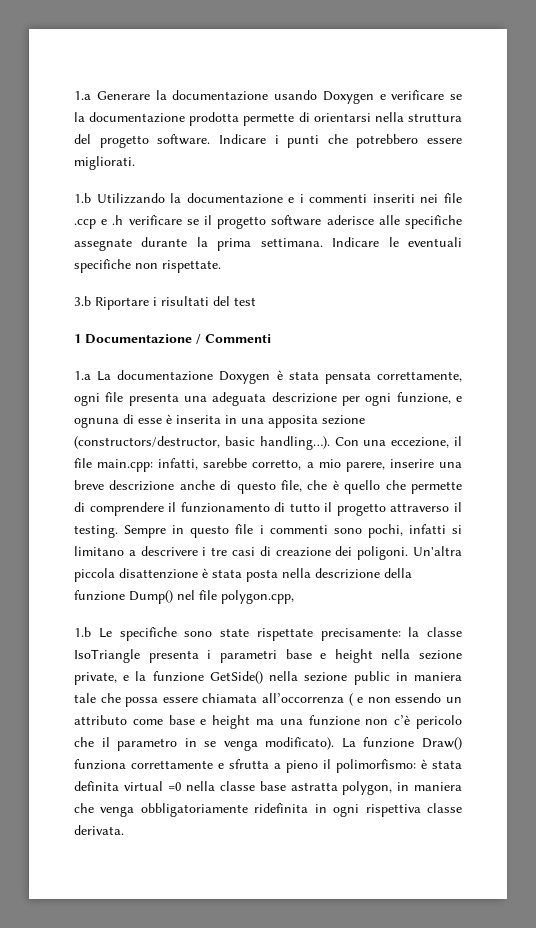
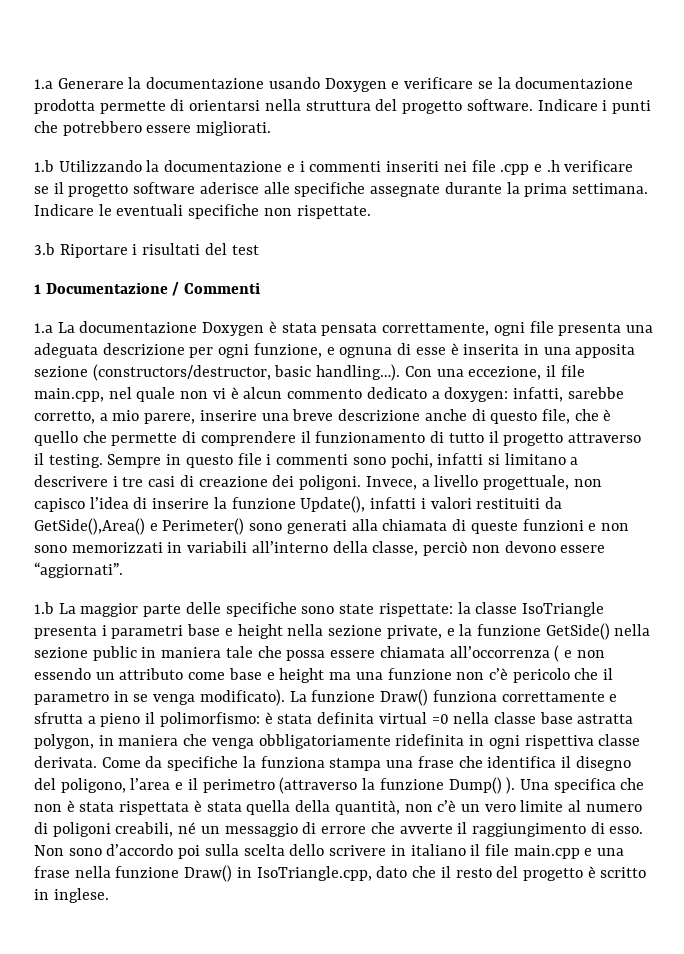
[74,219,96,229] .ccp -> [500,164,530,175] .cpp
[97,459,154,472] main.cpp: -> [34,387,509,402] main.cpp, nel quale non vi è alcun commento dedicato a doxygen:
[413,546,463,556] [74,568,412,582] [74,590,294,604] [74,627,112,638] Un'altra piccola disattenzione è stata posta nella descrizione della funzione Dump() nel file polygon.cpp, // 1.b Le -> [365,475,602,490] [34,496,562,513] [34,518,629,535] [34,541,606,556] [34,562,123,578] [34,602,221,617] Invece, a livello progettuale, non capisco l’idea di inserire la funzione Update(), infatti i valori restituiti da GetSide(),Area() e Perimeter() sono generati alla chiamata di queste funzioni e non sono memorizzati in variabili all’interno della classe, perciò non devono essere “aggiornati”. // 1.b La maggior parte delle
[256,628,401,641] rispettate precisamente: -> [378,603,453,617] rispettate:
(124, 830) none -> [101,756,631,771] [34,777,645,794] [34,800,642,815] [34,822,644,837] [34,844,625,859] [34,865,647,882] [34,888,109,903] Come da specifiche la funziona stampa una frase che identifica il disegno del poligono, l’area e il perimetro (attraverso la funzione Dump() ). Una specifica che non è stata rispettata è stata quella della quantità, non c’è un vero limite al numero di poligoni creabili, né un messaggio di errore che avverte il raggiungimento di esso. Non sono d’accordo poi sulla scelta dello scrivere in italiano il file main.cpp e una frase nella funzione Draw() in IsoTriangle.cpp, dato che il resto del progetto è scritto in inglese.

